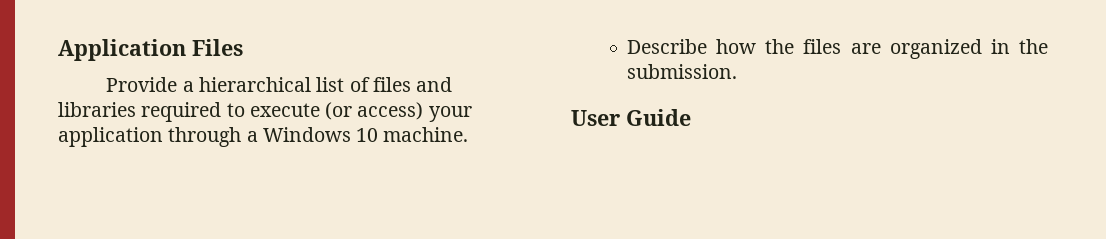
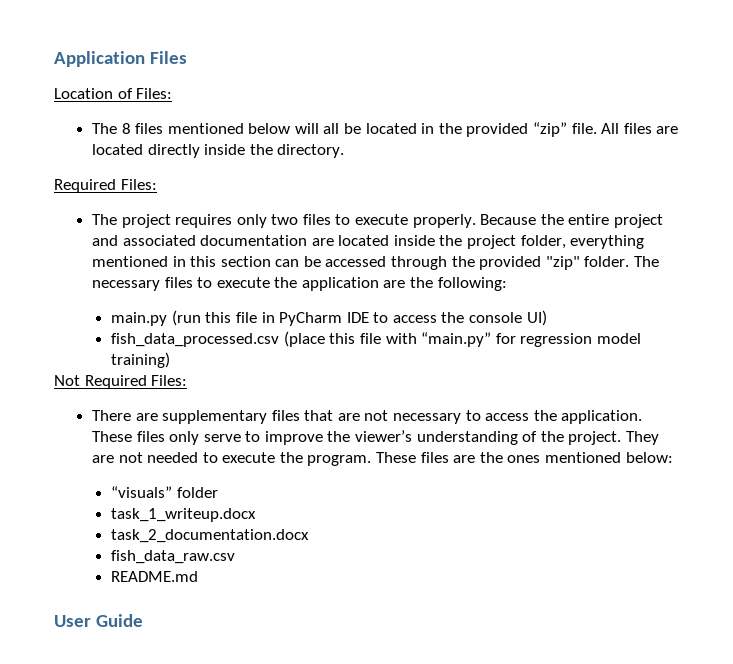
[106,77,453,92] [58,102,472,122] [58,127,469,147] [627,39,1048,59] [627,64,738,79] Provide a hierarchical list of files and libraries required to execute (or access) your application through a Windows 10 machine. // Describe how the files are organized in the submission. -> [54,88,173,99] [91,122,679,137] [91,144,345,158] [54,179,157,193] [91,214,664,228] [91,235,645,249] [91,256,660,270] [91,277,507,291] [111,310,547,326] [111,331,641,347] [111,352,171,368] [54,375,188,389] [91,410,643,424] [91,430,660,445] [91,452,673,466] [111,486,218,498] [111,508,257,522] [111,529,310,543] [111,550,236,564] [111,571,199,582] Location of Files: // The 8 files mentioned below will all be located in the provided “zip” file. All files are located directly inside the directory. // Required Files: // The project requires only two files to execute properly. Because the entire project and associated documentation are located inside the project folder, everything mentioned in this section can be accessed through the provided "zip" folder. The necessary files to execute the application are the following: // main.py (run this file in PyCharm IDE to access the console UI) // fish_data_processed.csv (place this file with “main.py” for regression model training) // Not Required Files: // There are supplementary files that are not necessary to access the application. These files only serve to improve the viewer’s understanding of the project. They are not needed to execute the program. These files are the ones mentioned below: // “visuals” folder // task_1_writeup.docx // task_2_documentation.docx // fish_data_raw.csv // README.md

